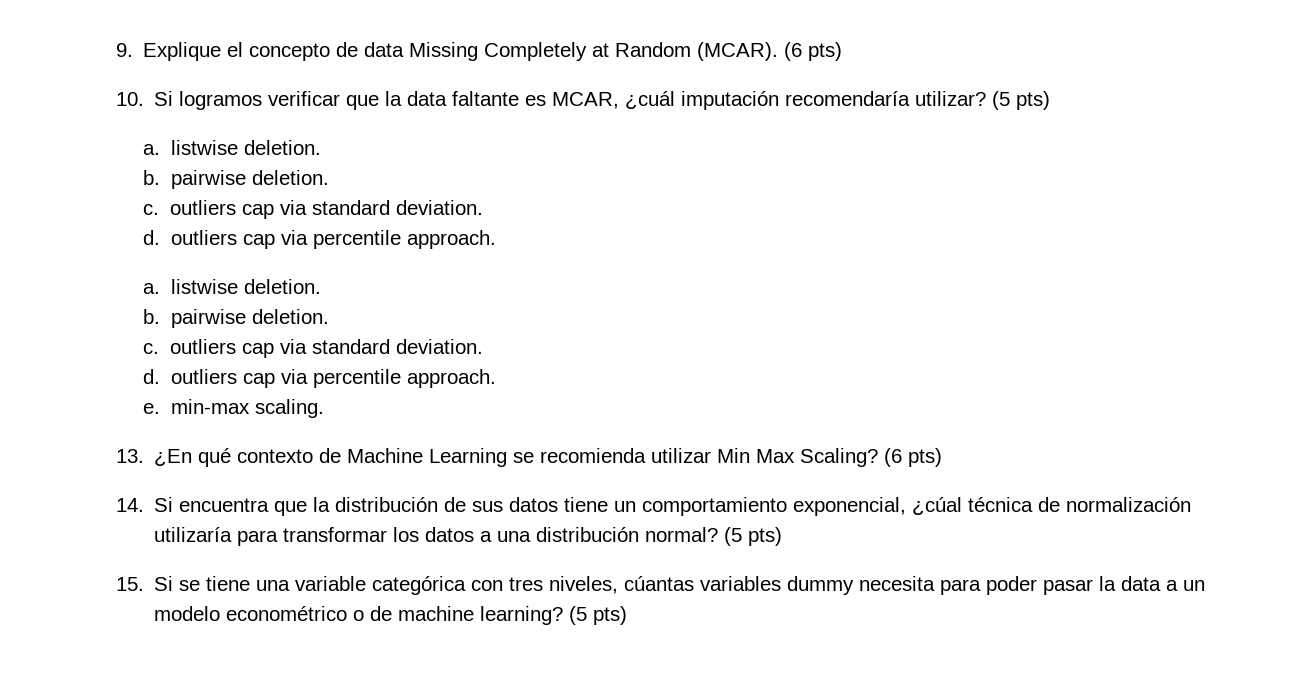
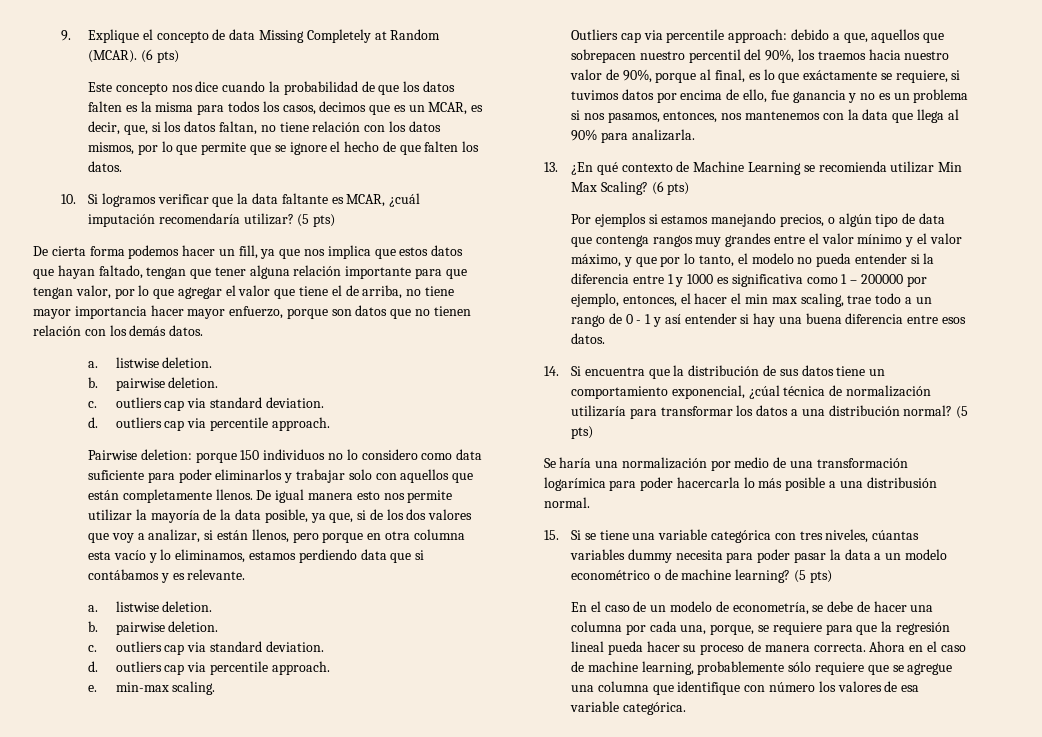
(843, 51) none -> [88,81,455,95] [88,101,484,115] [88,121,441,135] [88,141,480,155] [88,161,123,172] // Este concepto nos dice cuando la probabilidad de que los datos falten es la misma para todos los casos, decimos que es un MCAR, es decir, que, si los datos faltan, no tiene relación con los datos mismos, por lo que permite que se ignore el hecho de que falten los datos.
(1051, 100) none -> [33,245,464,259] [33,265,467,279] [33,285,454,299] [33,305,471,319] [33,325,204,336] // De cierta forma podemos hacer un fill, ya que nos implica que estos datos que hayan faltado, tengan que tener alguna relación importante para que tengan valor, por lo que agregar el valor que tiene el de arriba, no tiene mayor importancia hacer mayor enfuerzo, porque son datos que no tienen relación con los demás datos.
(496, 239) none -> [88,449,483,463] [88,469,474,483] [88,489,453,503] [88,509,473,523] [88,529,465,543] [88,549,425,563] [88,569,246,583] // Pairwise deletion: porque 150 individuos no lo considero como data suficiente para poder eliminarlos y trabajar solo con aquellos que están completamente llenos. De igual manera esto nos permite utilizar la mayoría de la data posible, ya que, si de los dos valores que voy a analizar, si están llenos, pero porque en otra columna esta vacío y lo eliminamos, estamos perdiendo data que si contábamos y es relevante.
(324, 408) none -> [571,29,945,43] [571,49,950,63] [570,69,961,83] [571,89,969,103] [571,109,959,123] [571,129,695,143] // Outliers cap via percentile approach: debido a que, aquellos que sobrepacen nuestro percentil del 90%, los traemos hacia nuestro valor de 90%, porque al final, es lo que exáctamente se requiere, si tuvimos datos por encima de ello, fue ganancia y no es un problema si nos pasamos, entonces, nos mantenemos con la data que llega al 90% para analizarla.
(943, 457) none -> [571,213,945,227] [571,233,962,247] [571,253,935,267] [571,273,927,287] [571,293,932,307] [571,313,966,327] [571,333,606,344] // Por ejemplos si estamos manejando precios, o algún tipo de data que contenga rangos muy grandes entre el valor mínimo y el valor máximo, y que por lo tanto, el modelo no pueda entender si la diferencia entre 1 y 1000 es significativa como 1 – 200000 por ejemplo, entonces, el hacer el min max scaling, trae todo a un rango de 0 - 1 y así entender si hay una buena diferencia entre esos datos.
(783, 536) none -> [543,457,908,471] [543,477,937,491] [543,497,590,508] // Se haría una normalización por medio de una transformación logarímica para poder hacercarla lo más posible a una distribusión normal.
(628, 615) none -> [571,601,934,615] [571,621,950,635] [571,641,966,655] [571,661,953,675] [571,681,920,695] [570,701,686,715] // En el caso de un modelo de econometría, se debe de hacer una columna por cada una, porque, se requiere para que la regresión lineal pueda hacer su proceso de manera correcta. Ahora en el caso de machine learning, probablemente sólo requiere que se agregue una columna que identifique con número los valores de esa variable categórica.

